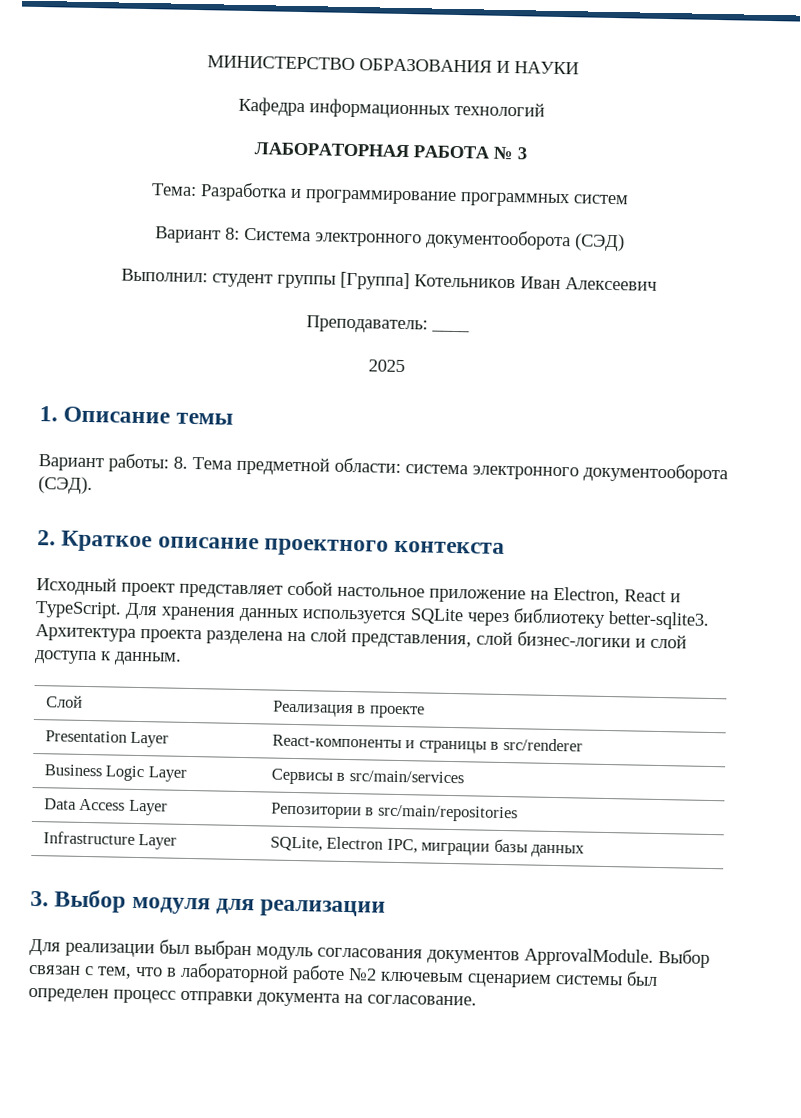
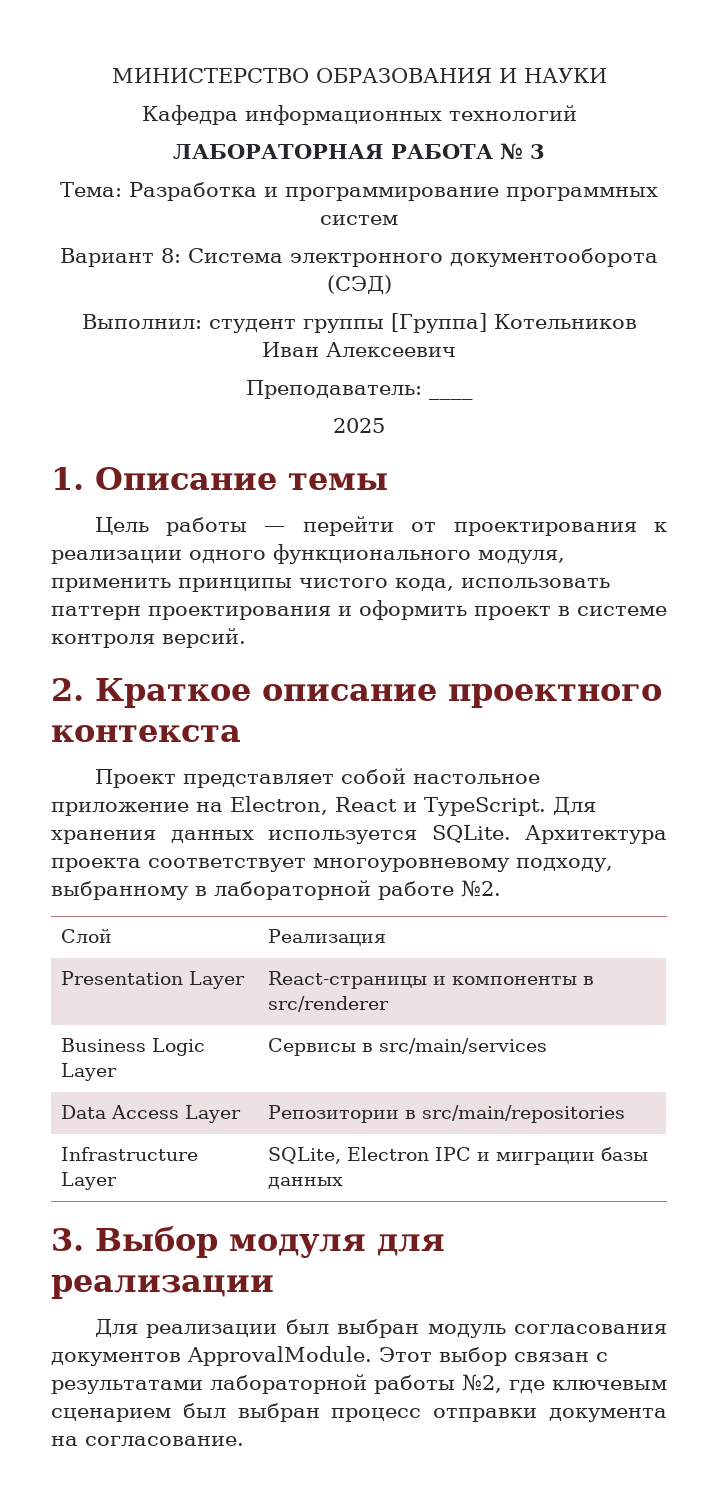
[38,453,728,484] [38,476,93,495] Вариант работы: 8. Тема предметной области: система электронного документооборота (СЭД). -> [94,516,667,536] [51,544,565,564] [51,578,610,592] [51,600,667,620] [51,628,246,648] Цель работы — перейти от проектирования к реализации одного функционального модуля, применить принципы чистого кода, использовать паттерн проектирования и оформить проект в системе контроля версий.
[36,577,175,597] Исходный проект -> [94,769,176,788] Проект
[410,608,710,630] [35,624,687,649] [34,650,182,666] SQLite через библиотеку better-sqlite3. Архитектура проекта разделена на слой представления, слой бизнес-логики и слой доступа к данным. -> [431,825,667,844] [51,858,613,872] [51,880,501,900] SQLite. Архитектура проекта соответствует многоуровневому подходу, выбранному в лабораторной работе №2.
[357,705,425,719] в проекте -> (387, 937) none
[272,734,487,754] React-компоненты и страницы -> [268,971,578,989] React-страницы и компоненты
[386,838,418,854] IPC, -> [435,1147,491,1161] IPC и
[658,949,710,969] [28,962,658,988] [28,987,109,1003] Выбор связан с тем, что в лабораторной работе №2 ключевым сценарием системы был определен -> [379,1347,608,1366] [51,1374,667,1394] [51,1403,320,1422] Этот выбор связан с результатами лабораторной работы №2, где ключевым сценарием был выбран

